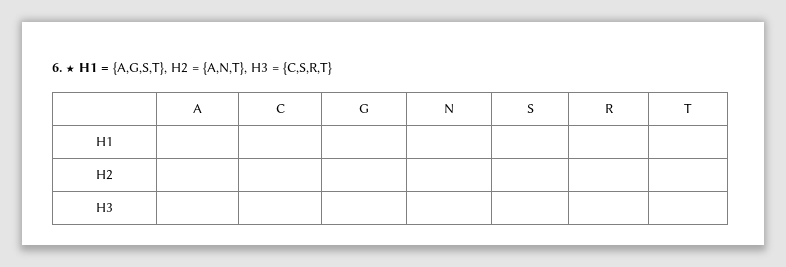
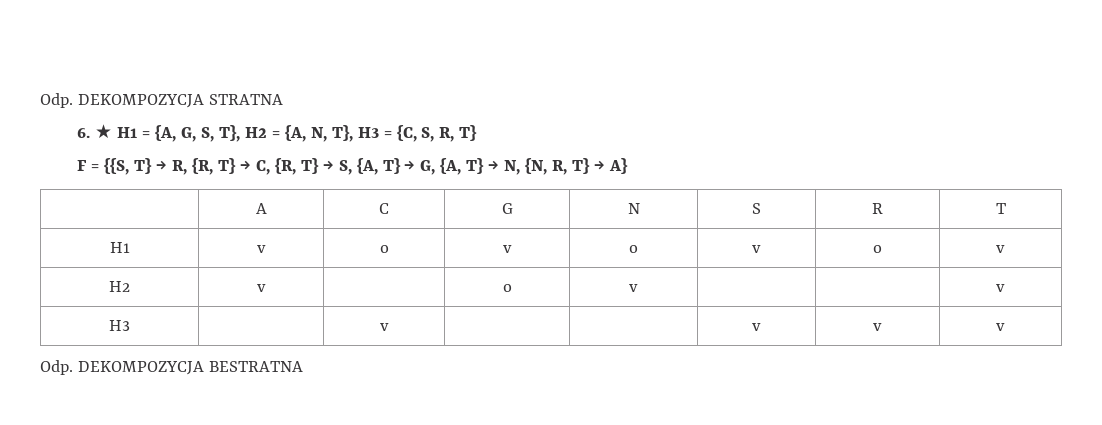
(52, 67) none -> [40,93,283,108] Odp. DEKOMPOZYCJA STRATNA //
[113,62,332,75] {A,G,S,T}, H2 = {A,N,T}, H3 = {C,S,R,T} -> [154,125,478,142] [76,158,629,175] {A, G, S, T}, H2 = {A, N, T}, H3 = {C, S, R, T} // F = {{S, T} → R, {R, T} → C, {R, T} → S, {A, T} → G, {A, T} → N, {N, R, T} → A}
[96,170,113,180] [96,203,113,212] | | | | | | // H2 | | | | | | | // H3 | | | | | | | -> [256,245,266,253] [379,245,389,253] [502,245,512,253] [629,245,638,253] [752,245,761,253] [873,245,882,253] [996,245,1005,253] [109,281,130,292] [256,284,266,292] [502,284,512,292] [629,284,638,292] [996,284,1005,292] [109,320,130,331] [379,323,389,331] [752,323,761,331] [873,323,882,331] [996,323,1005,331] [40,360,303,375] v | o | v | o | v | o | v // H2 | v | | o | v | | | v // H3 | | v | | | v | v | v // Odp. DEKOMPOZYCJA BESTRATNA

